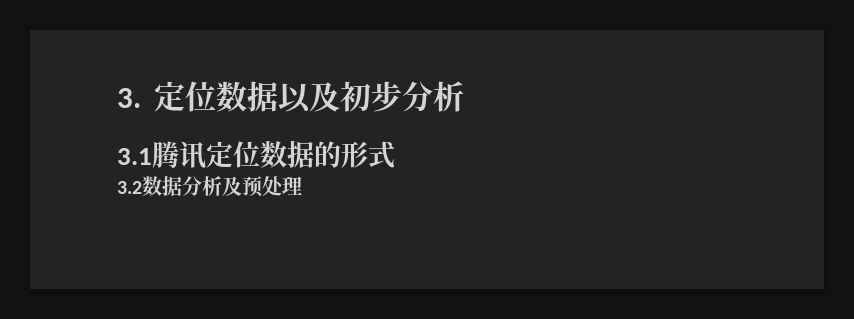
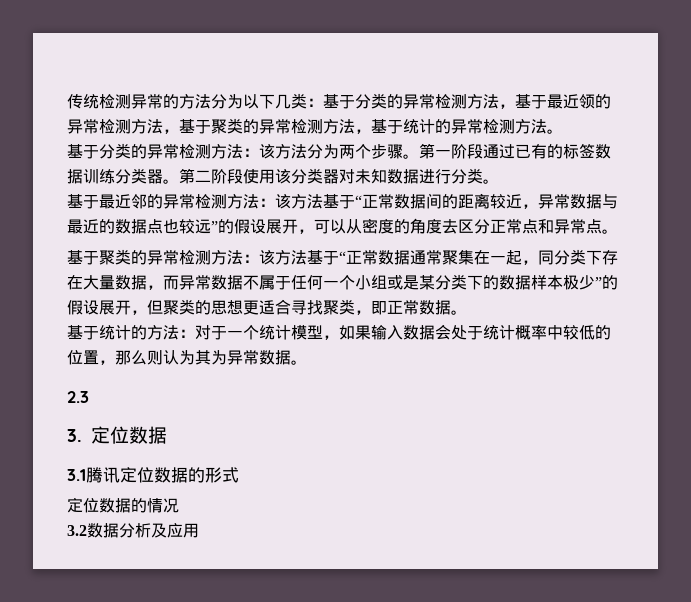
(117, 98) none -> [67,93,611,109] [67,118,563,134] [67,143,611,159] [67,168,499,184] [67,193,618,209] [67,218,618,234] [67,249,618,265] [67,274,618,290] [67,299,467,315] [67,324,611,340] [67,350,307,365] [67,391,89,403] 传统检测异常的方法分为以下几类：基于分类的异常检测方法，基于最近领的异常检测方法，基于聚类的异常检测方法，基于统计的异常检测方法。 // 基于分类的异常检测方法：该方法分为两个步骤。第一阶段通过已有的标签数据训练分类器。第二阶段使用该分类器对未知数据进行分类。 // 基于最近邻的异常检测方法：该方法基于“正常数据间的距离较近，异常数据与最近的数据点也较远”的假设展开，可以从密度的角度去区分正常点和异常点。 // 基于聚类的异常检测方法：该方法基于“正常数据通常聚集在一起，同分类下存在大量数据，而异常数据不属于任何一个小组或是某分类下的数据样本极少”的假设展开，但聚类的思想更适合寻找聚类，即正常数据。 // 基于统计的方法：对于一个统计模型，如果输入数据会处于统计概率中较低的位置，那么则认为其为异常数据。 // 2.3 //
[277,81,464,113] 以及初步分析 -> (168, 435) none
(395, 155) none -> [67,497,179,513] // 定位数据的情况
[242,176,302,197] 预处理 -> [167,523,199,538] 应用

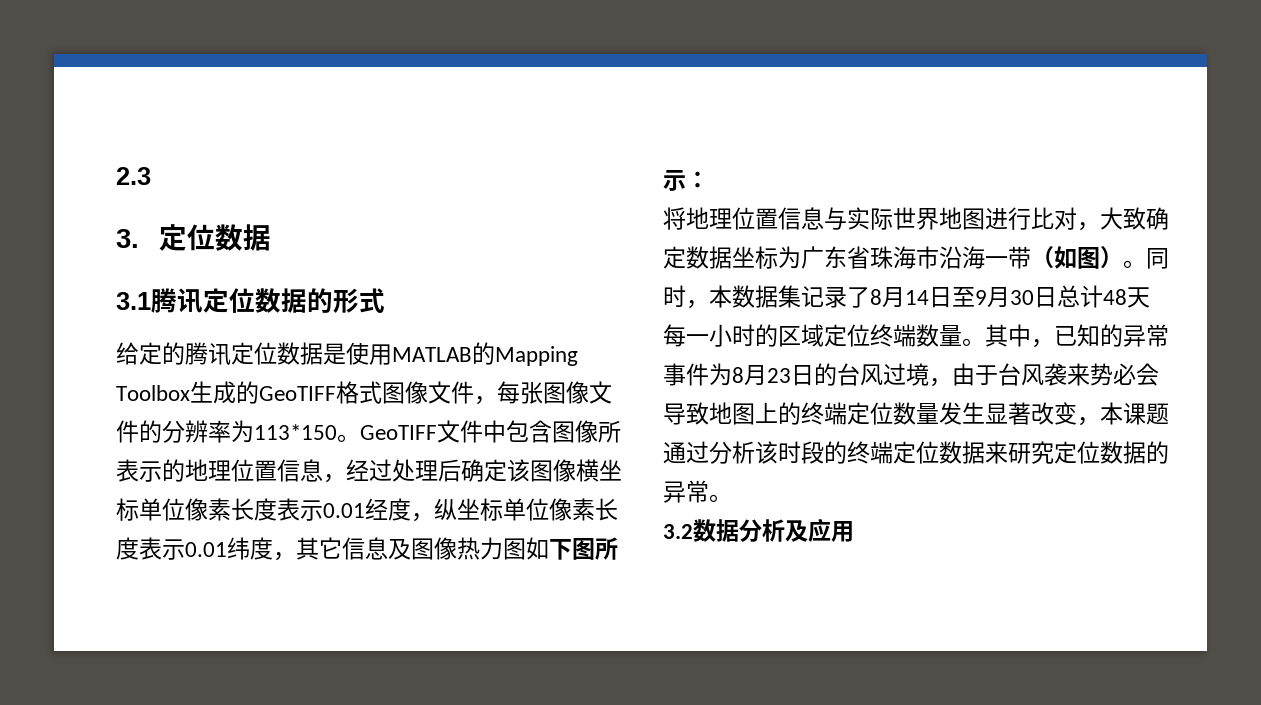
[67,93,611,109] [67,118,563,134] [67,143,611,159] [67,168,499,184] [67,193,618,209] [67,218,618,234] [67,249,618,265] [67,274,618,290] [67,299,467,315] [67,324,611,340] [67,350,307,365] 传统检测异常的方法分为以下几类：基于分类的异常检测方法，基于最近领的异常检测方法，基于聚类的异常检测方法，基于统计的异常检测方法。 // 基于分类的异常检测方法：该方法分为两个步骤。第一阶段通过已有的标签数据训练分类器。第二阶段使用该分类器对未知数据进行分类。 // 基于最近邻的异常检测方法：该方法基于“正常数据间的距离较近，异常数据与最近的数据点也较远”的假设展开，可以从密度的角度去区分正常点和异常点。 // 基于聚类的异常检测方法：该方法基于“正常数据通常聚集在一起，同分类下存在大量数据，而异常数据不属于任何一个小组或是某分类下的数据样本极少”的假设展开，但聚类的思想更适合寻找聚类，即正常数据。 // 基于统计的方法：对于一个统计模型，如果输入数据会处于统计概率中较低的位置，那么则认为其为异常数据。 // -> (116, 176) none
[67,497,179,513] 定位数据的情况 -> [116,342,578,366] [116,381,612,405] [116,420,621,443] [116,459,622,483] [116,498,618,522] [116,537,618,561] [663,170,709,191] [663,207,1169,231] [663,246,1169,269] [663,285,1150,309] [663,324,1169,348] [663,363,1159,387] [663,402,1169,426] [663,441,1169,464] [663,480,732,503] 给定的腾讯定位数据是使用MATLAB的Mapping Toolbox生成的GeoTIFF格式图像文件，每张图像文件的分辨率为113*150。GeoTIFF文件中包含图像所表示的地理位置信息，经过处理后确定该图像横坐标单位像素长度表示0.01经度，纵坐标单位像素长度表示0.01纬度，其它信息及图像热力图如下图所示： // 将地理位置信息与实际世界地图进行比对，大致确定数据坐标为广东省珠海市沿海一带（如图）。同时，本数据集记录了8月14日至9月30日总计48天每一小时的区域定位终端数量。其中，已知的异常事件为8月23日的台风过境，由于台风袭来势必会导致地图上的终端定位数量发生显著改变，本课题通过分析该时段的终端定位数据来研究定位数据的异常。

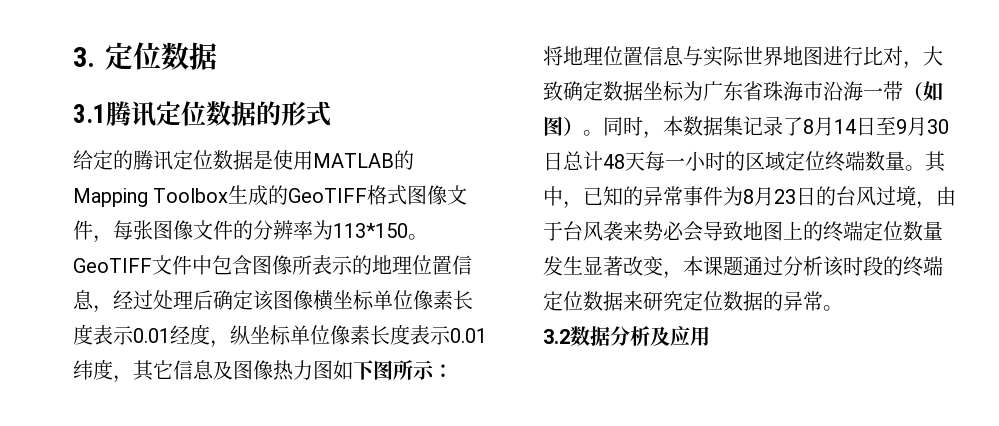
[116,167,151,185] 2.3 // -> (73, 57) none

